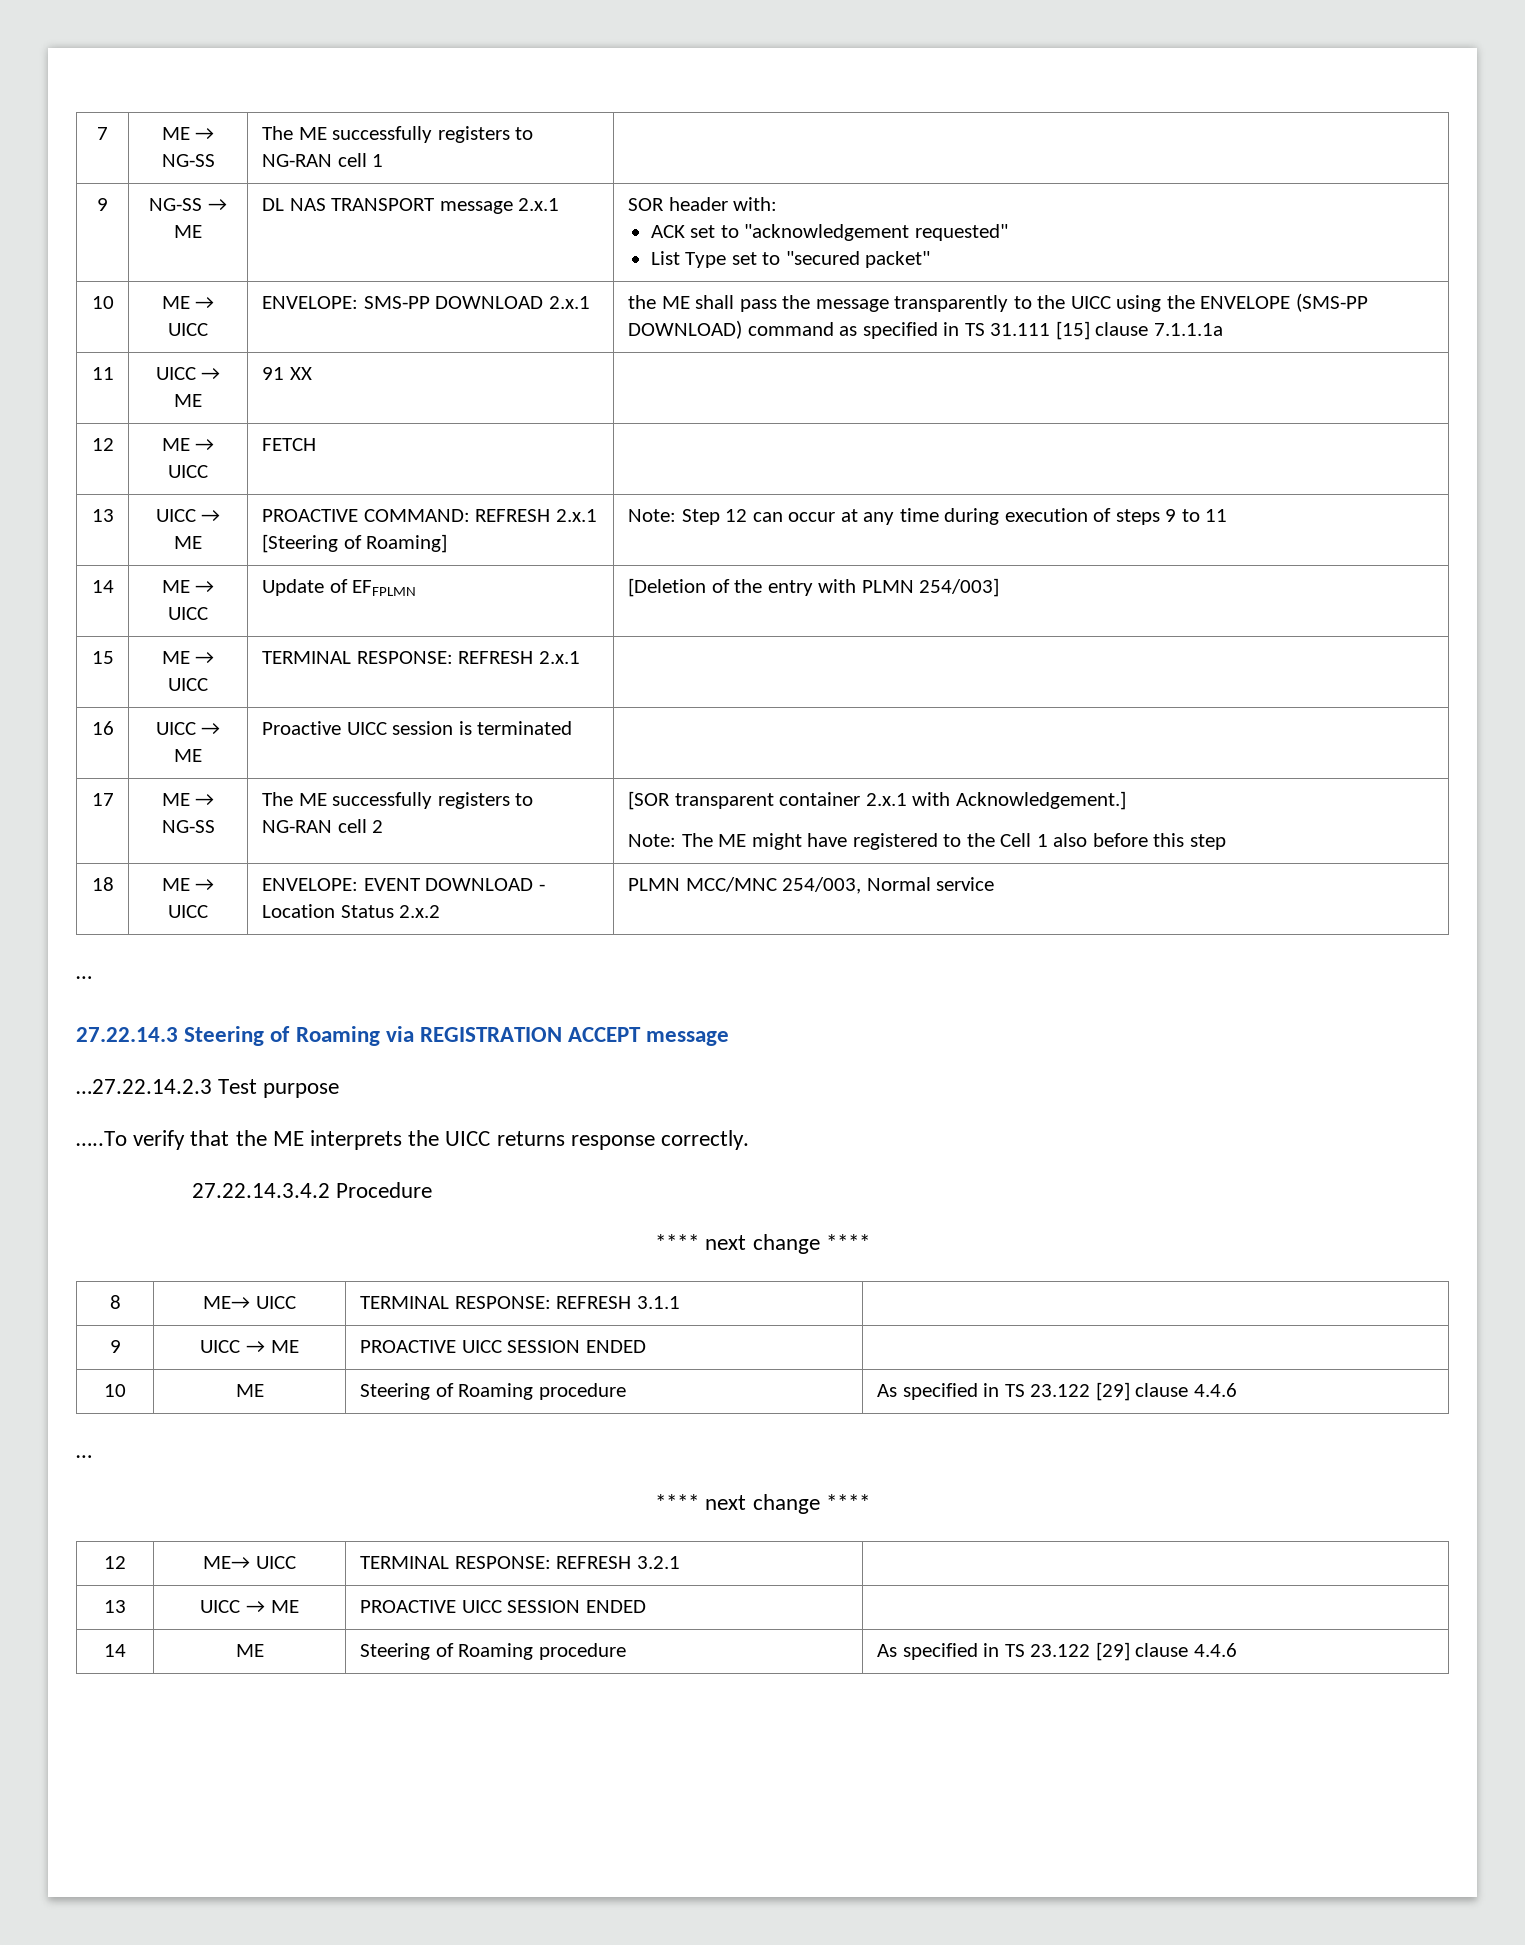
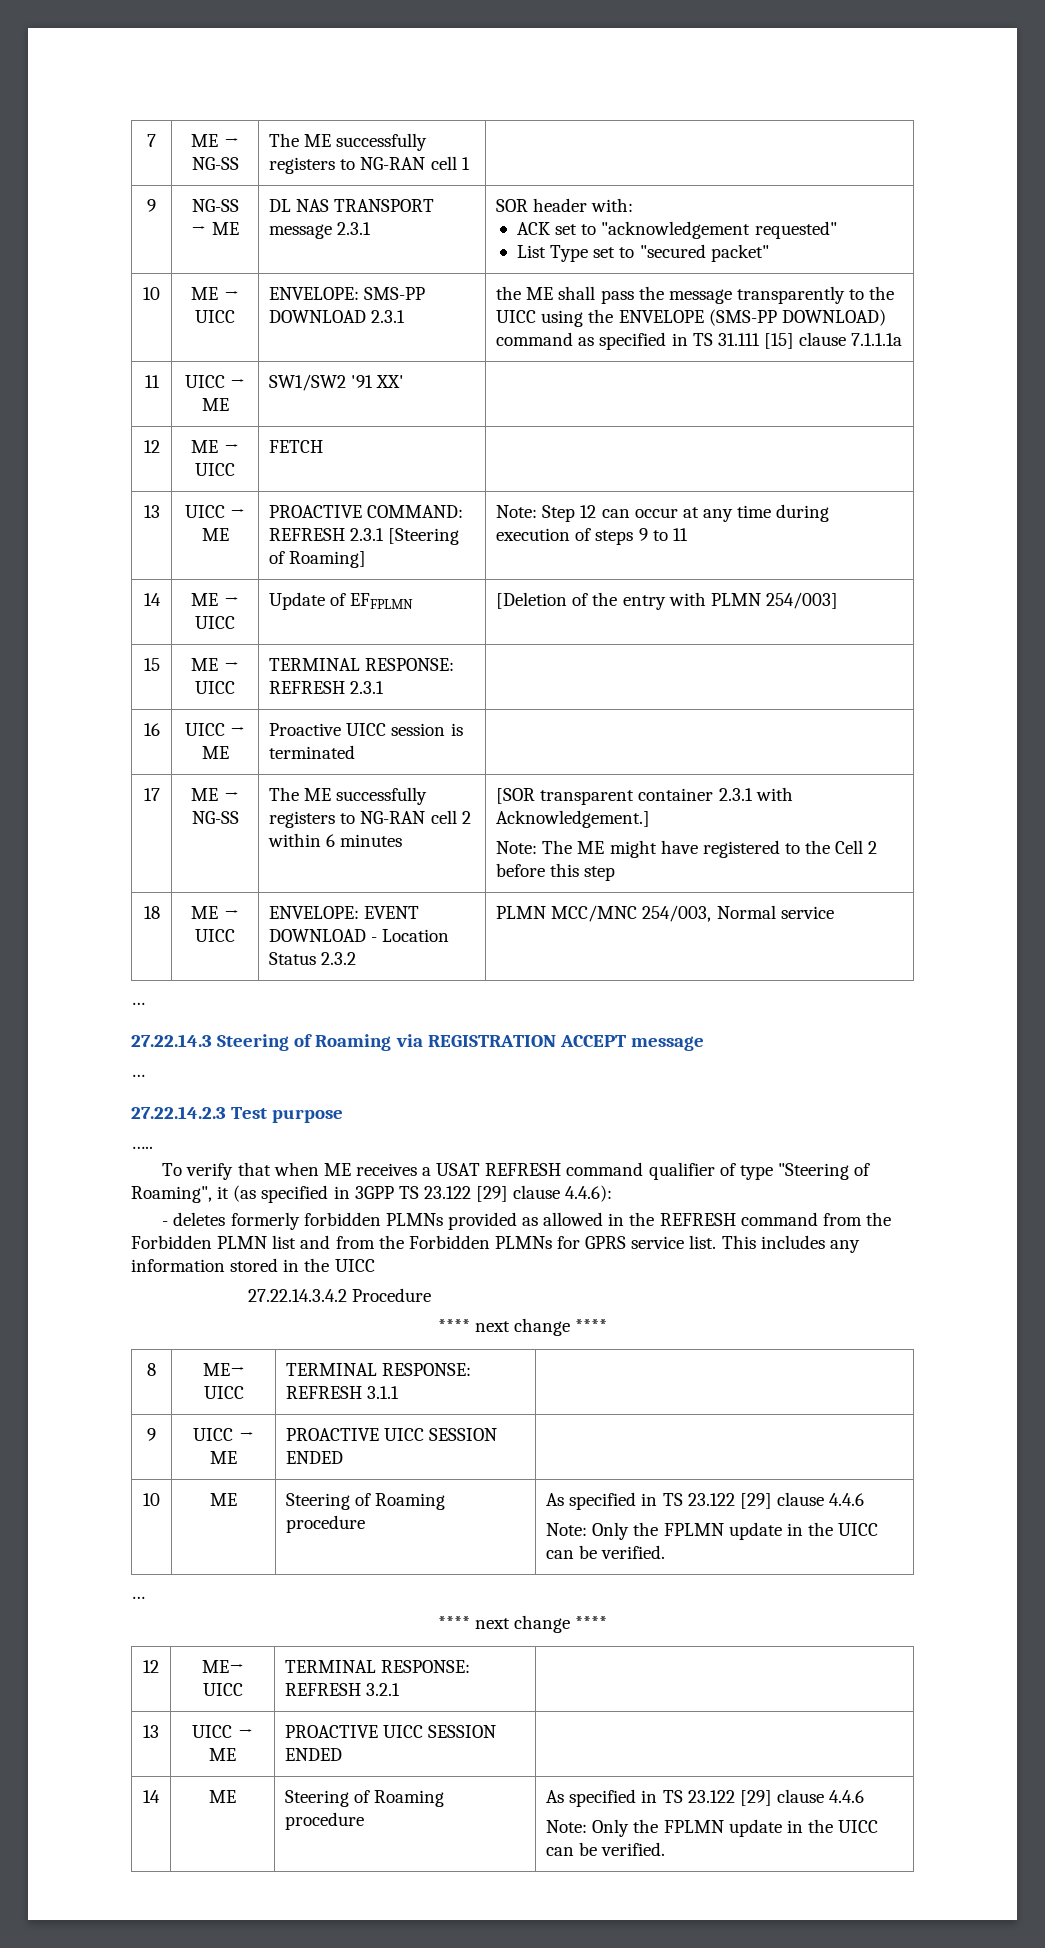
[518,198,560,211] 2.x.1 -> [337,222,372,235] 2.3.1
[548,296,590,309] 2.x.1 -> [371,310,406,323] 2.3.1
[261,367,312,380] 91 XX -> [269,374,405,391] SW1/SW2 '91 XX'
[555,509,597,522] 2.x.1 -> [350,528,385,541] 2.3.1
[538,651,580,664] 2.x.1 -> [350,681,385,694] 2.3.1
(384, 826) none -> [268,833,403,847] within 6 minutes
[865,793,907,806] 2.x.1 -> [718,788,753,801] 2.3.1
[1036,833,1088,847] 1 also -> [868,841,878,854] 2
[399,905,441,918] 2.x.2 -> [321,952,357,965] 2.3.2
[76,1079,212,1094] …27.22.14.2.3 -> [131,1074,145,1077] [131,1106,226,1119] … // 27.22.14.2.3
[76,1130,750,1150] …..To verify that the ME interprets the UICC returns response correctly. -> [131,1146,153,1149] [162,1162,871,1180] [131,1185,613,1203] [162,1212,891,1230] [131,1235,860,1253] [131,1258,375,1272] ….. // To verify that when ME receives a USAT REFRESH command qualifier of type "Steering of Roaming", it (as specified in 3GPP TS 23.122 [29] clause 4.4.6): // - deletes formerly forbidden PLMNs provided as allowed in the REFRESH command from the Forbidden PLMN list and from the Forbidden PLMNs for GPRS service list. This includes any information stored in the UICC
(1237, 1390) none -> [546,1522,879,1540] [546,1545,666,1559] // Note: Only the FPLMN update in the UICC can be verified.
(1237, 1650) none -> [546,1819,879,1837] [546,1842,666,1856] // Note: Only the FPLMN update in the UICC can be verified.

